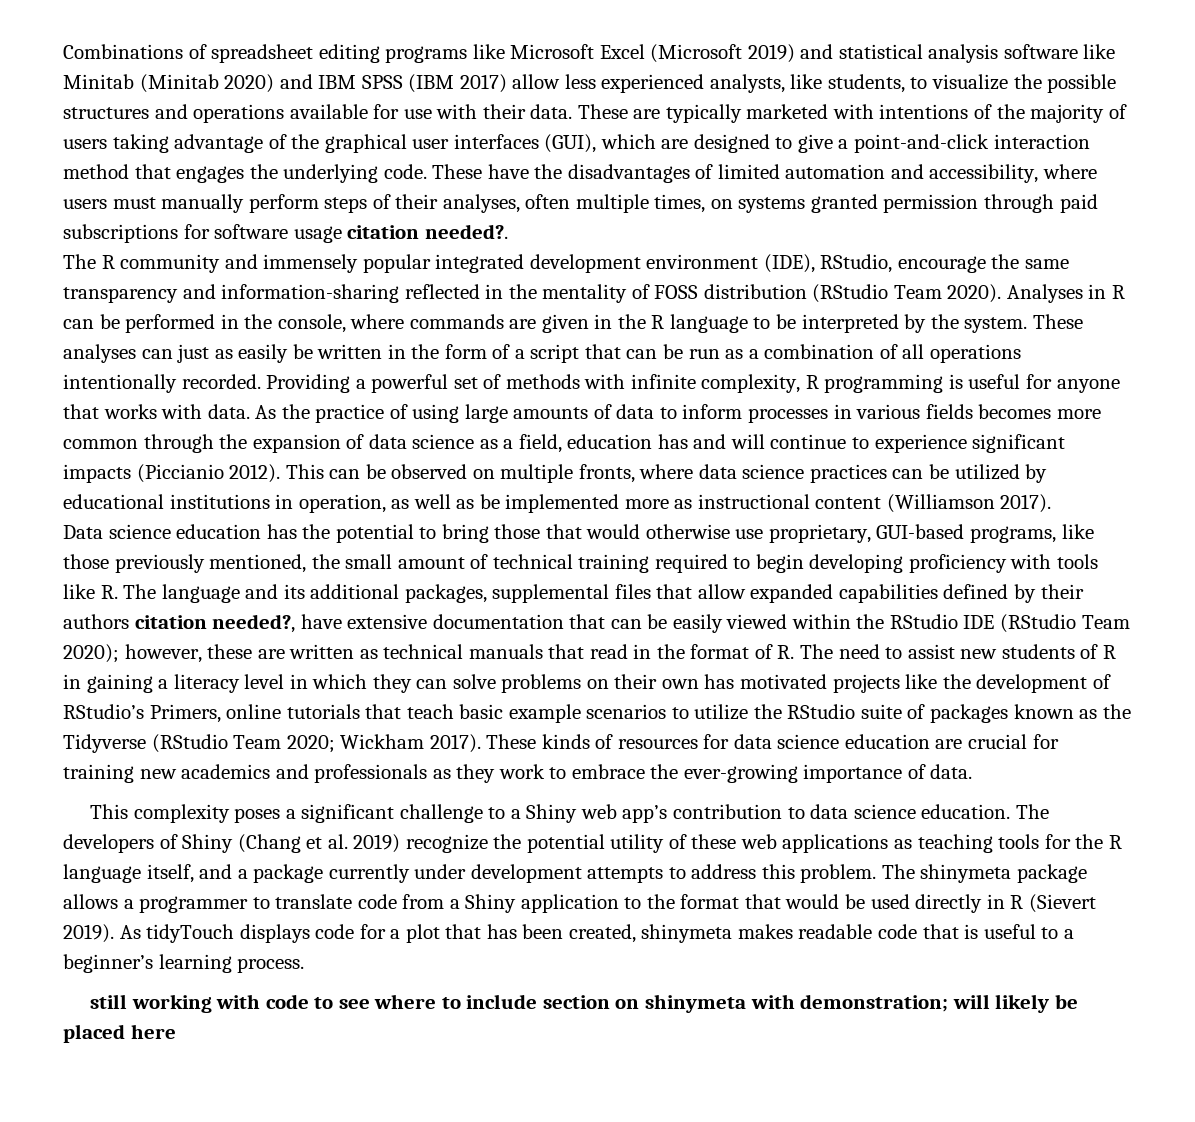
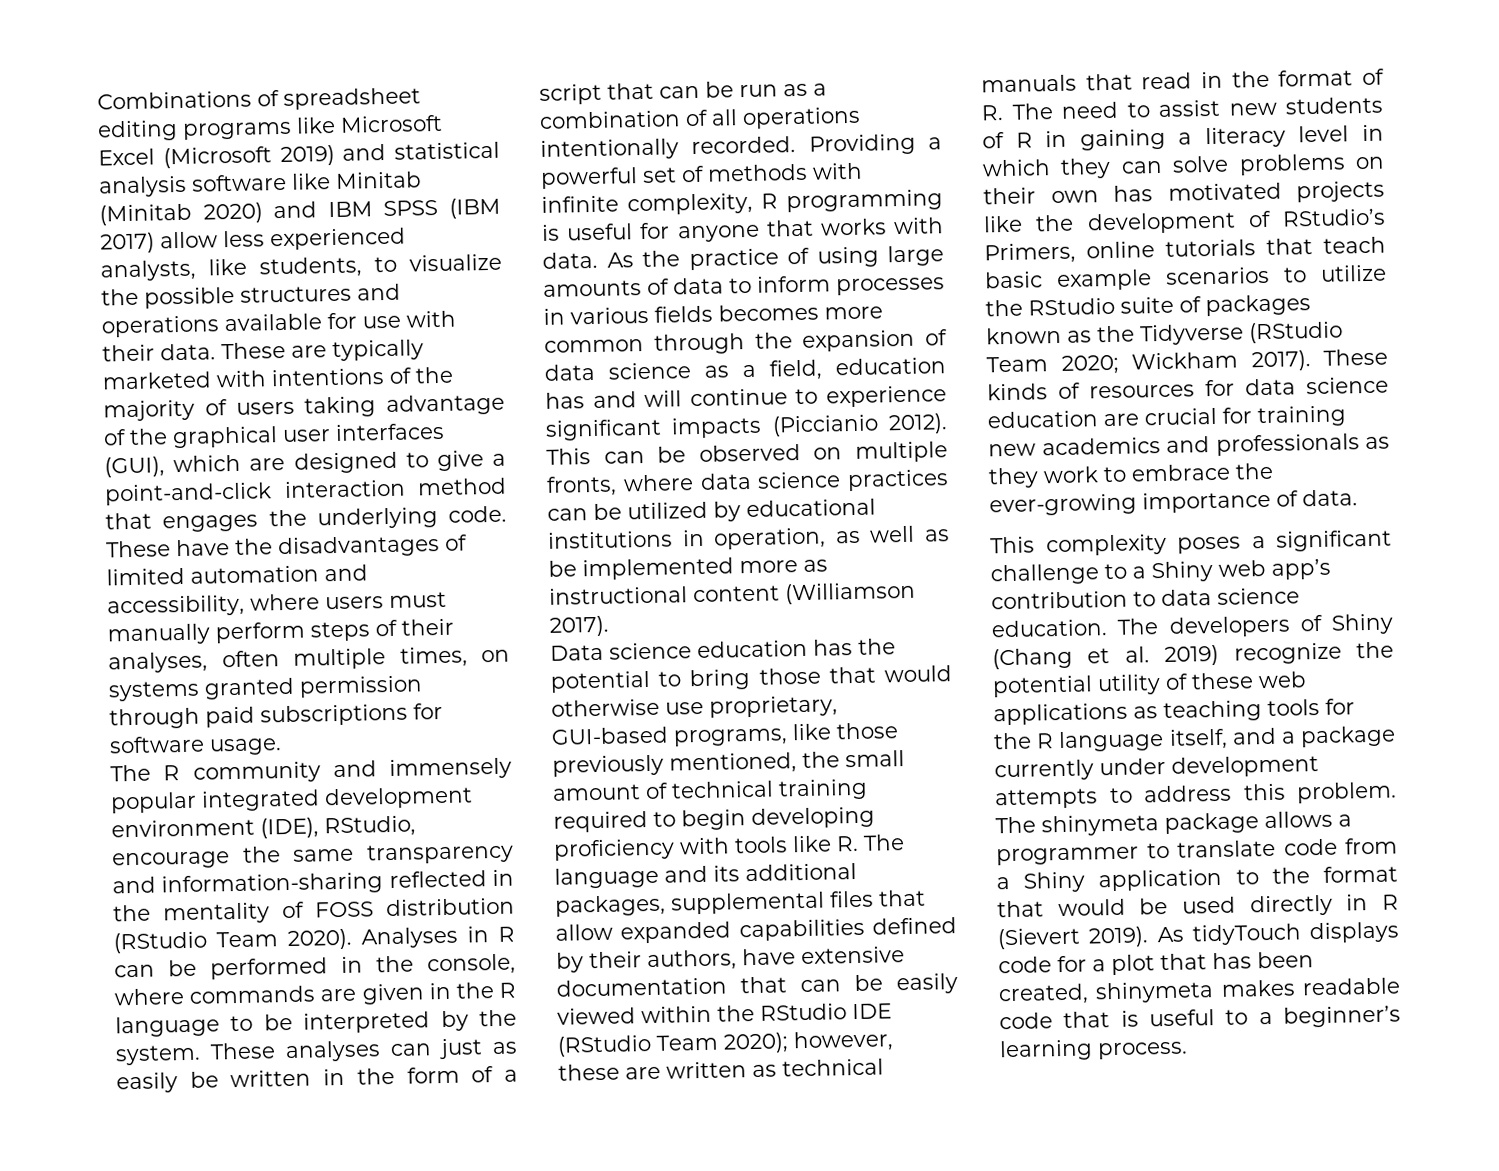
[293,224,508,243] usage citation needed?. -> [209,738,282,756] usage.
[63,614,296,633] authors citation needed?, -> [647,949,737,972] authors,
[90,994,1078,1013] [63,1024,176,1043] // still working with code to see where to include section on shinymeta with demonstration; will likely be placed here -> (1188, 1050) none

